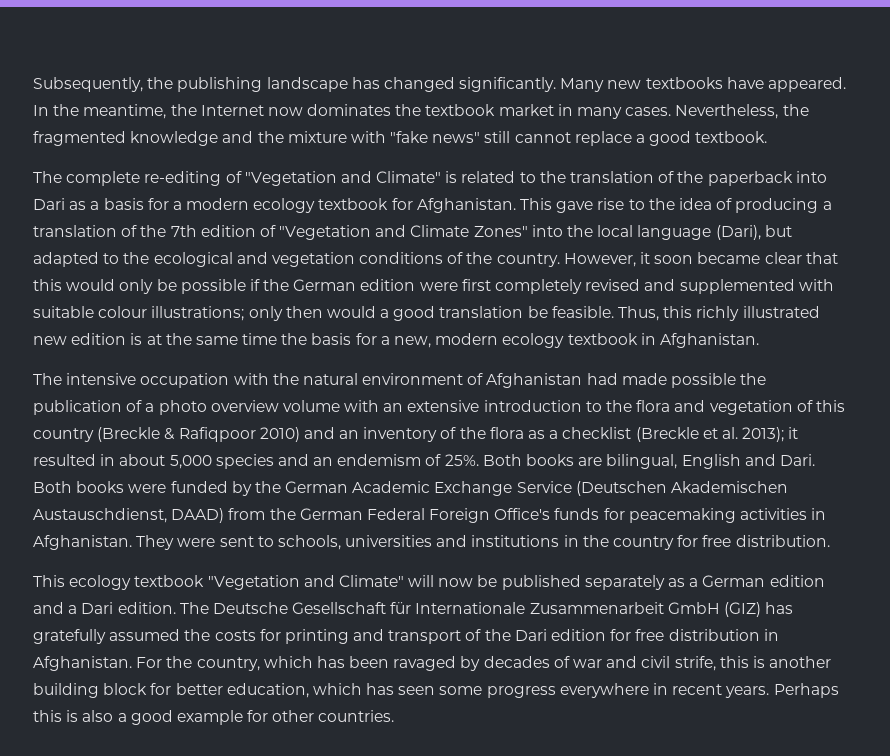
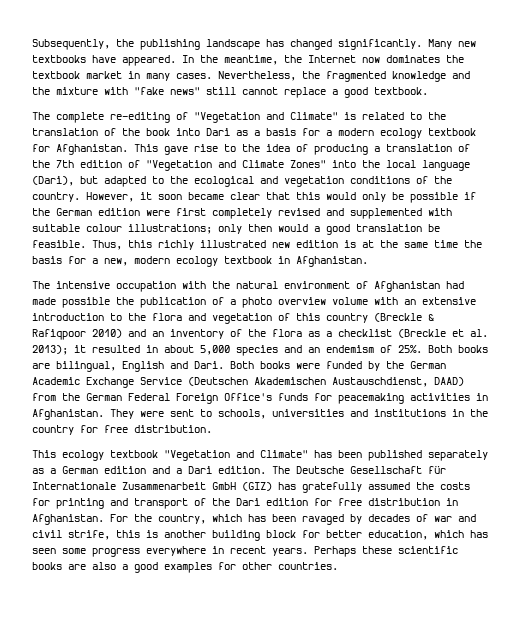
[707,171,793,186] paperback -> [146,128,170,136] book
[408,575,498,587] will now be -> [314,450,362,458] has been
[33,710,79,722] this is -> [362,546,458,554] [32,562,86,570] these scientific books are
[176,710,243,725] example -> [164,562,212,573] examples

